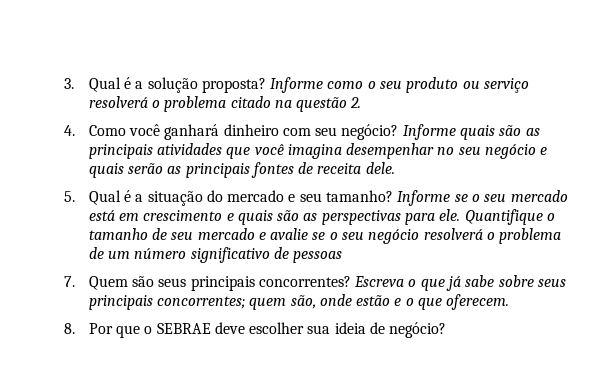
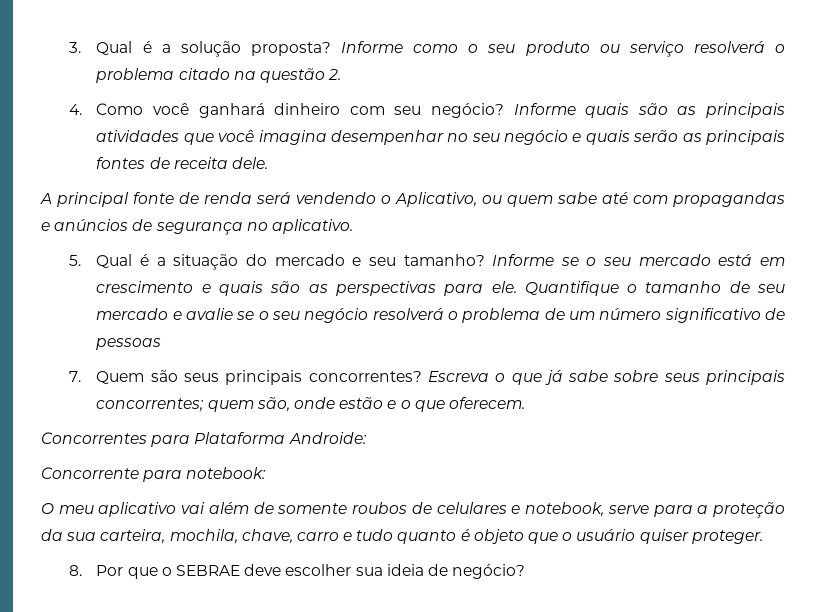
(395, 168) none -> [40,192,785,207] [41,219,353,235] // A principal fonte de renda será vendendo o Aplicativo, ou quem sabe até com propagandas e anúncios de segurança no aplicativo.
(510, 302) none -> [41,432,367,447] [41,467,267,482] [41,502,786,518] [41,529,763,544] // Concorrentes para Plataforma Androide: // Concorrente para notebook: // O meu aplicativo vai além de somente roubos de celulares e notebook, serve para a proteção da sua carteira, mochila, chave, carro e tudo quanto é objeto que o usuário quiser proteger.

